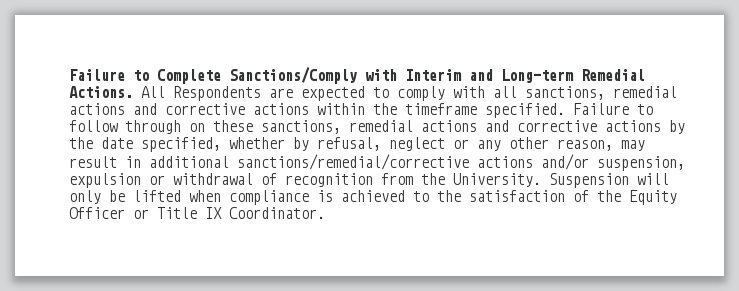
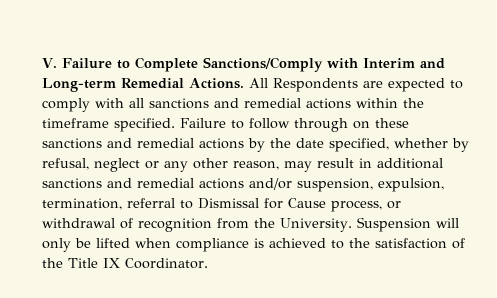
(68, 75) none -> [42,58,58,68] V.
[524,86,677,100] [68,103,245,115] sanctions, remedial actions and corrective -> [149,98,302,109] sanctions and remedial
[260,120,597,134] sanctions, remedial actions and corrective -> [42,138,195,149] sanctions and remedial
[236,154,685,171] [68,173,141,188] sanctions/remedial/corrective actions and/or suspension, expulsion -> [42,178,445,192] [42,198,383,212] sanctions and remedial actions and/or suspension, expulsion, termination, referral to Dismissal for Cause process,
[628,190,677,205] [68,207,149,219] Equity Officer or -> (64, 263) none

